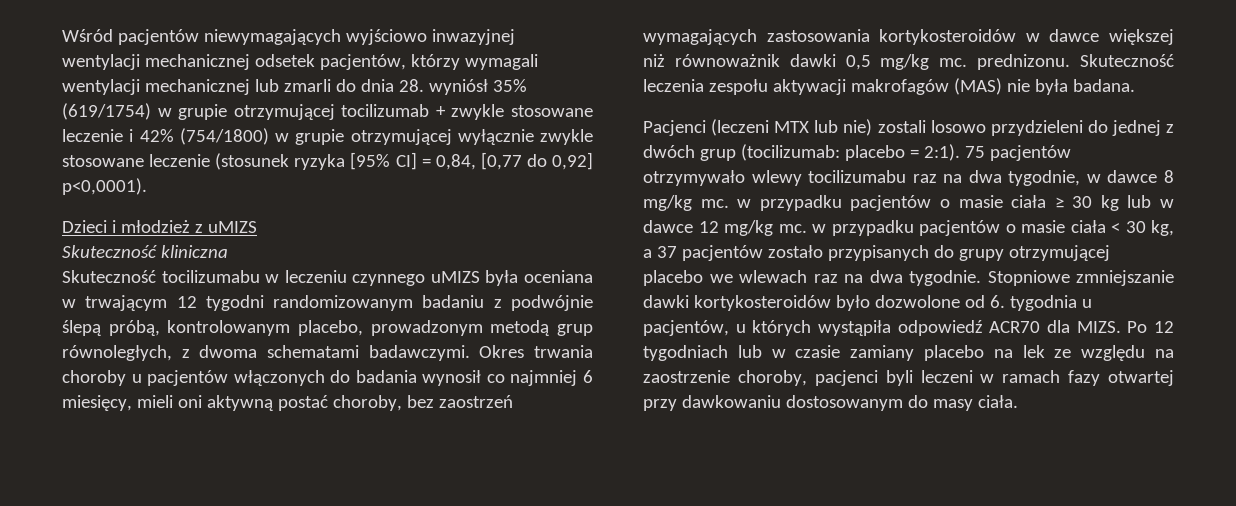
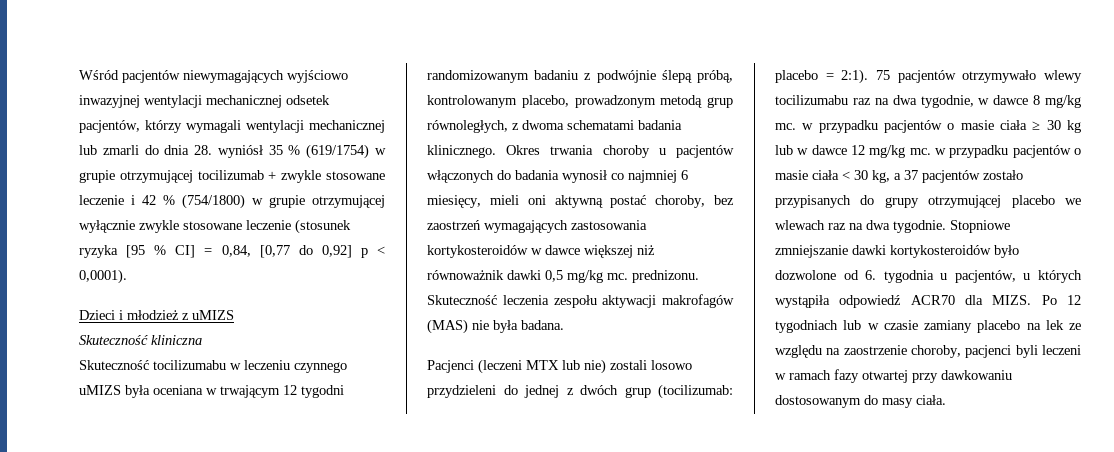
[492,79,527,92] 35% -> [268,145,301,155] 35 %
[139,129,174,142] 42% -> [142,195,175,205] 42 %
[350,152,391,170] [95% -> [126,245,167,258] [95 %
[62,178,147,195] p<0,0001). -> [360,246,385,258] [79,269,127,284] p < 0,0001).
[368,345,470,361] badawczymi. -> [638,120,682,130] [427,145,496,158] badania klinicznego.

